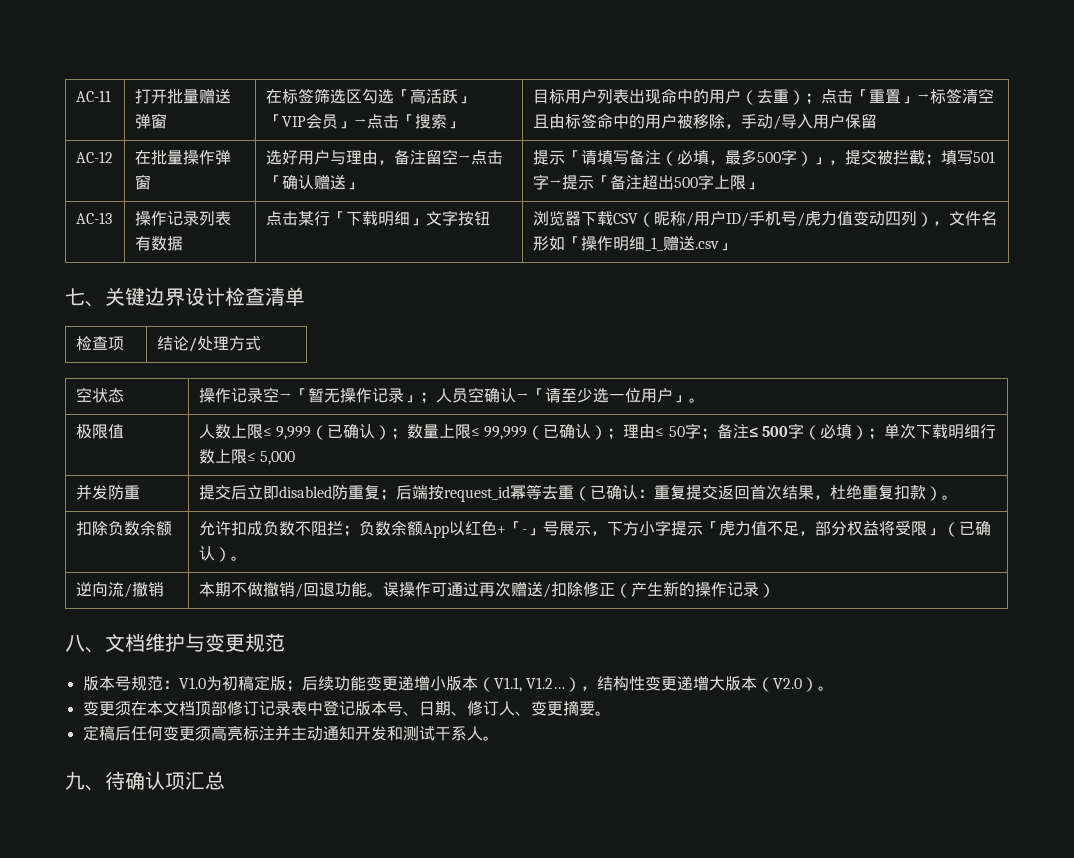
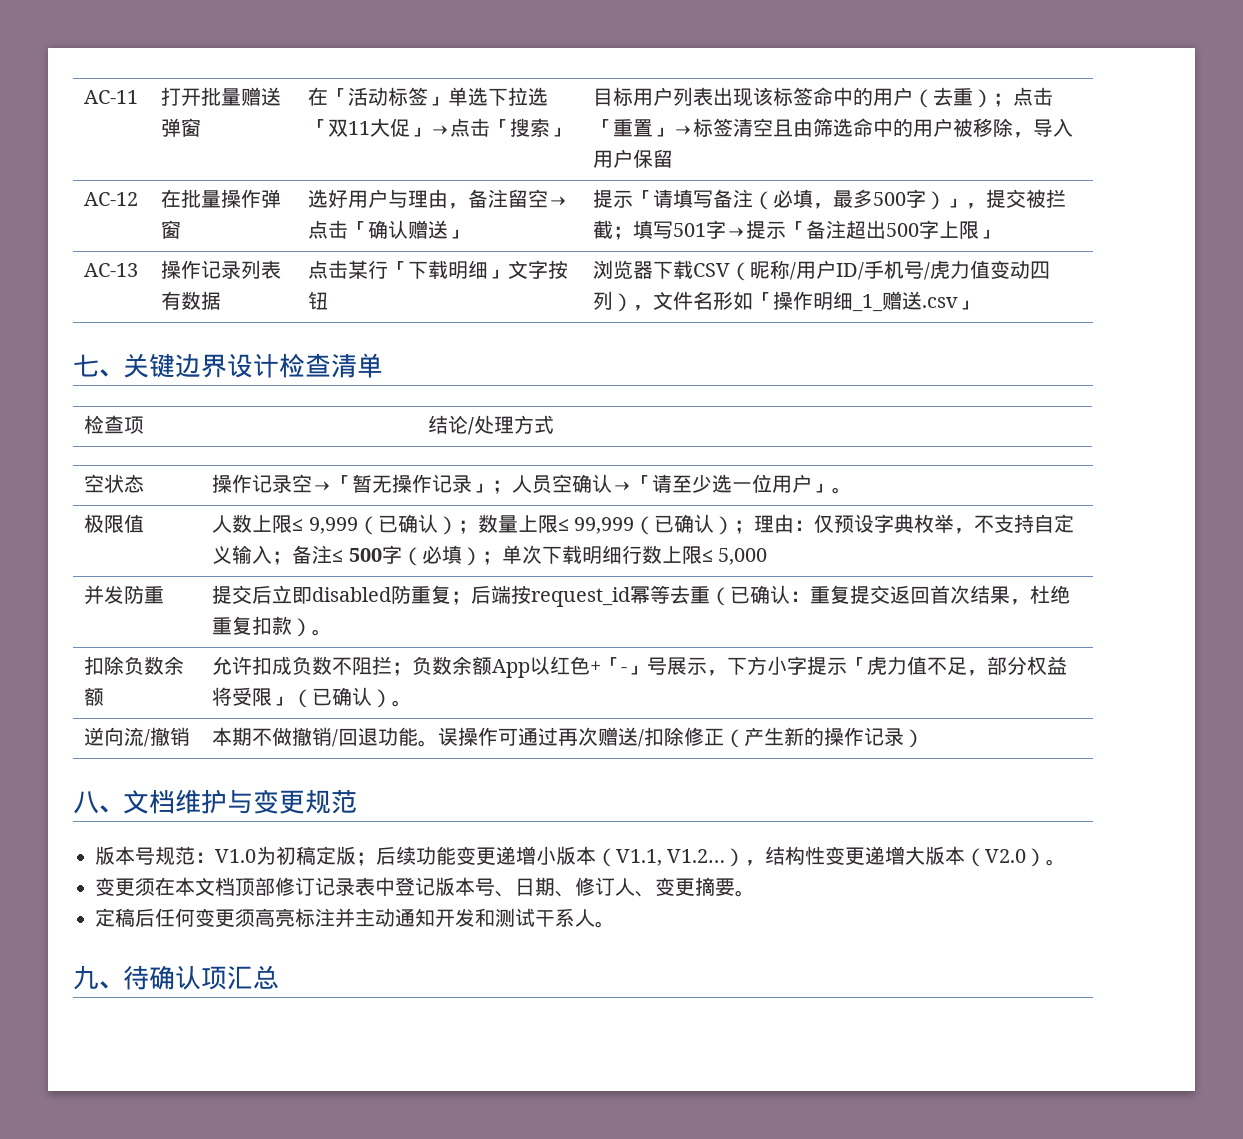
[281,88,474,104] [265,113,338,129] 标签筛选区勾选「高活跃」「VIP会员 -> [328,87,549,106] [308,118,411,137] 「活动标签」单选下拉选「双11大促
(661, 96) none -> [753,87,814,106] 该标签
[564,113,597,129] 标签 -> [813,118,854,137] 筛选
[740,114,781,130] 手动/ -> (1034, 135) none
[655,423,701,439] ≤ 50字 -> [794,514,1075,534] [212,545,273,564] ：仅预设字典枚举，不支持自定义输入

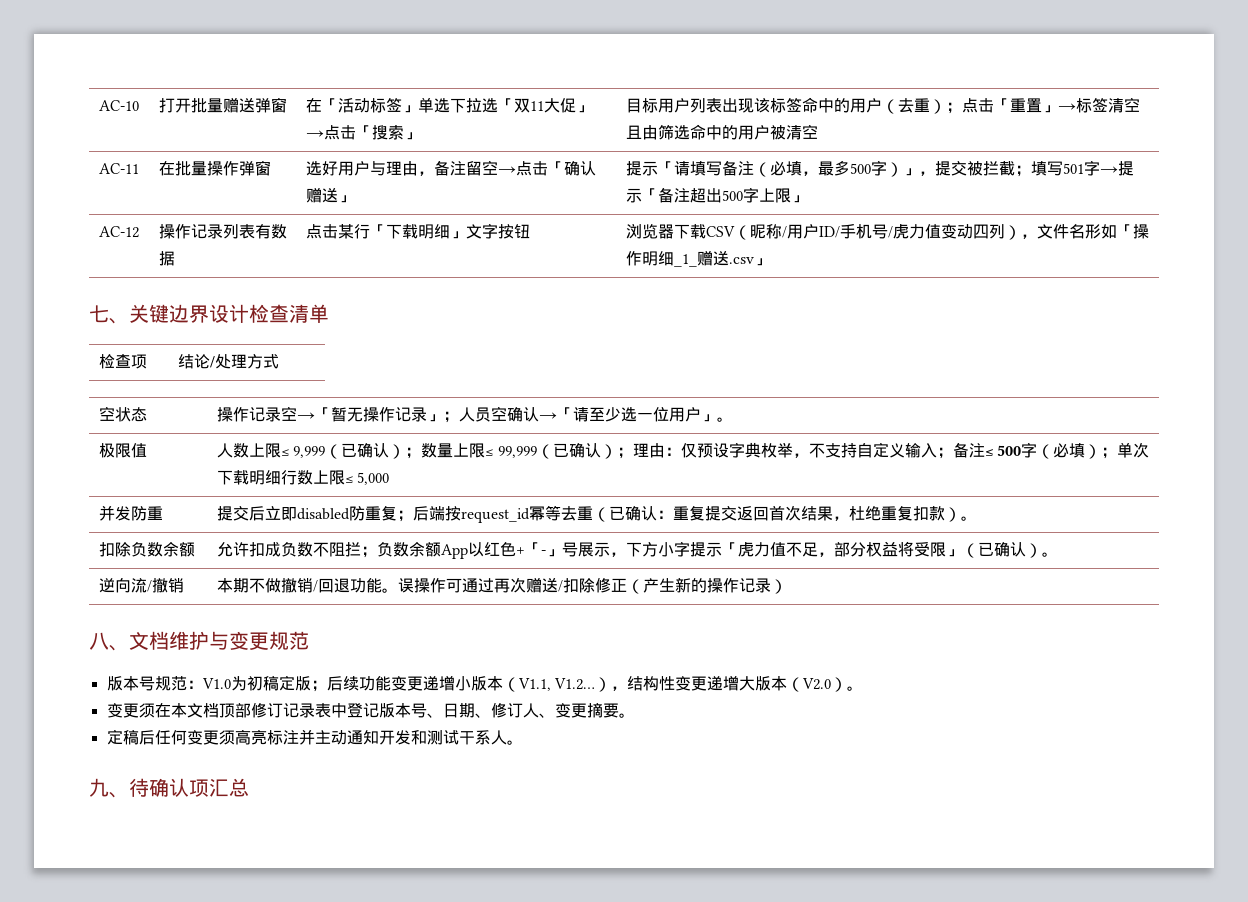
[84,90,139,104] AC-11 -> [98,100,139,111] AC-10
[973,118,1074,138] [593,149,674,168] [84,192,139,206] 移除，导入用户保留 // AC-12 -> [785,124,818,140] [98,163,139,174] 清空 // AC-11
[84,263,139,277] AC-13 -> [98,226,139,238] AC-12

